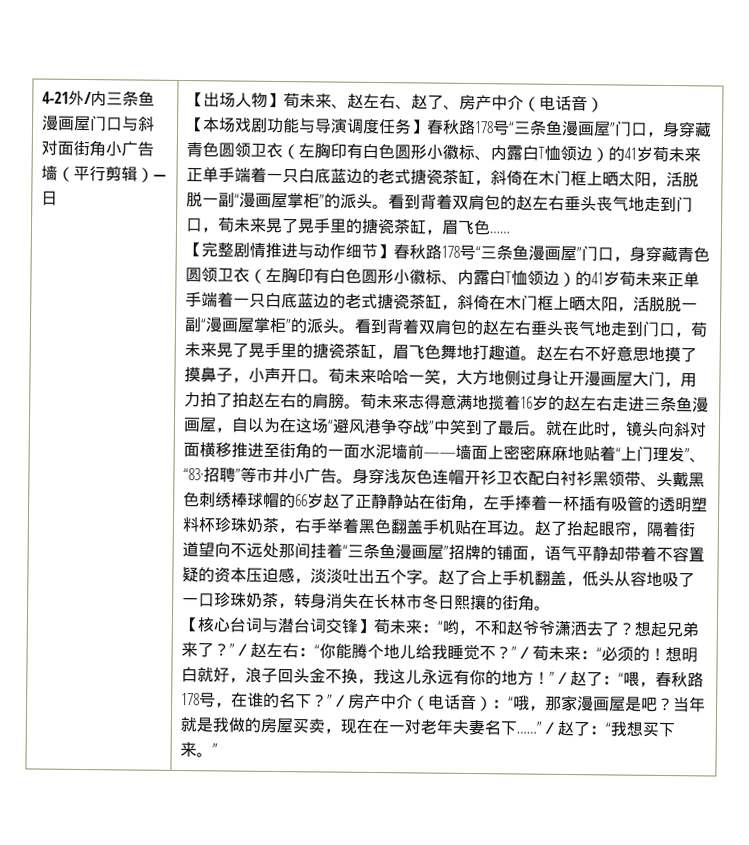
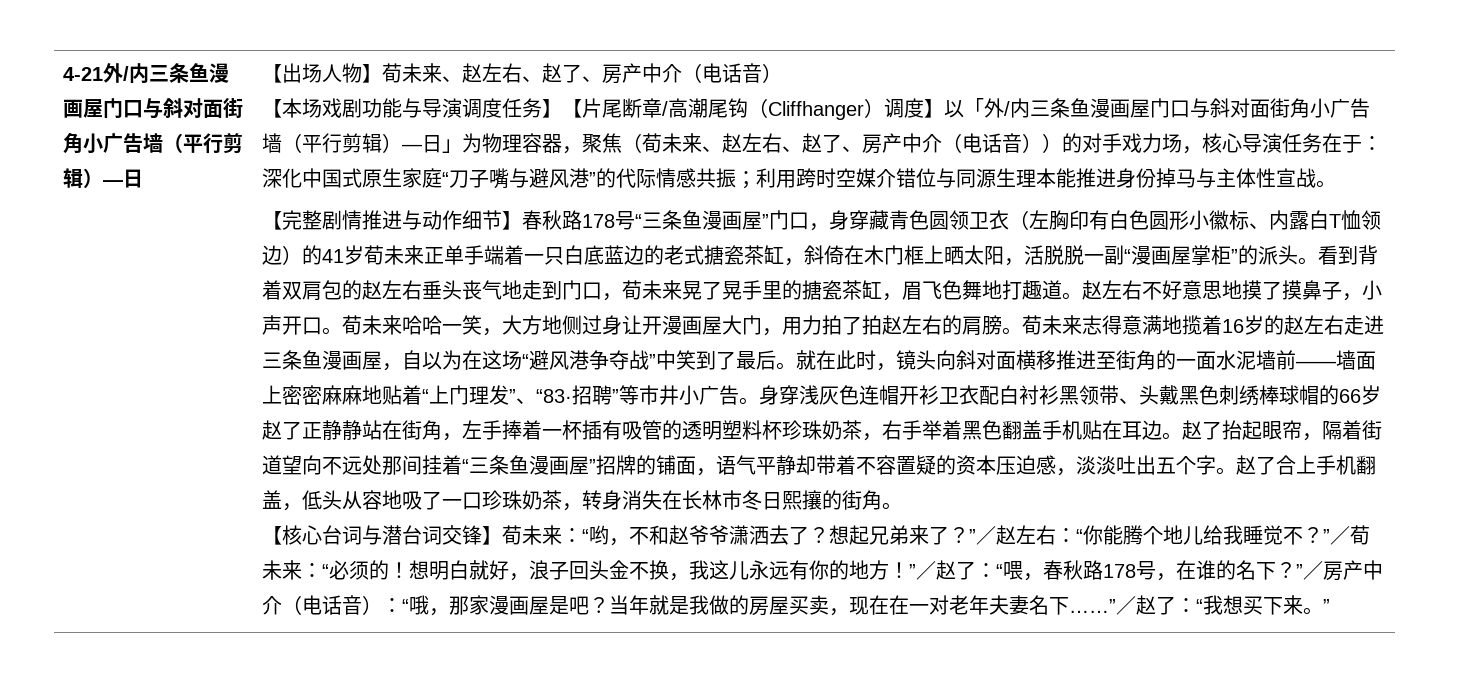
[426,118,713,138] [186,142,702,163] [186,166,700,188] [186,192,694,213] [185,217,511,236] 春秋路178号“三条鱼漫画屋”门口，身穿藏青色圆领卫衣（左胸印有白色圆形小徽标、内露白T恤领边）的41岁荀未来正单手端着一只白底蓝边的老式搪瓷茶缸，斜倚在木门框上晒太阳，活脱脱一副“漫画屋掌柜”的派头。看到背着双肩包的赵左右垂头丧气地走到门口，荀未来晃了晃手里的搪瓷茶缸，眉飞色…… -> [561,98,1370,120] [261,133,1382,154] [261,168,1336,189] 【片尾断章/高潮尾钩（Cliffhanger）调度】以「外/内三条鱼漫画屋门口与斜对面街角小广告墙（平行剪辑）—日」为物理容器，聚焦（荀未来、赵左右、赵了、房产中介（电话音））的对手戏力场，核心导演任务在于：深化中国式原生家庭“刀子嘴与避风港”的代际情感共振；利用跨时空媒介错位与同源生理本能推进身份掉马与主体性宣战。

